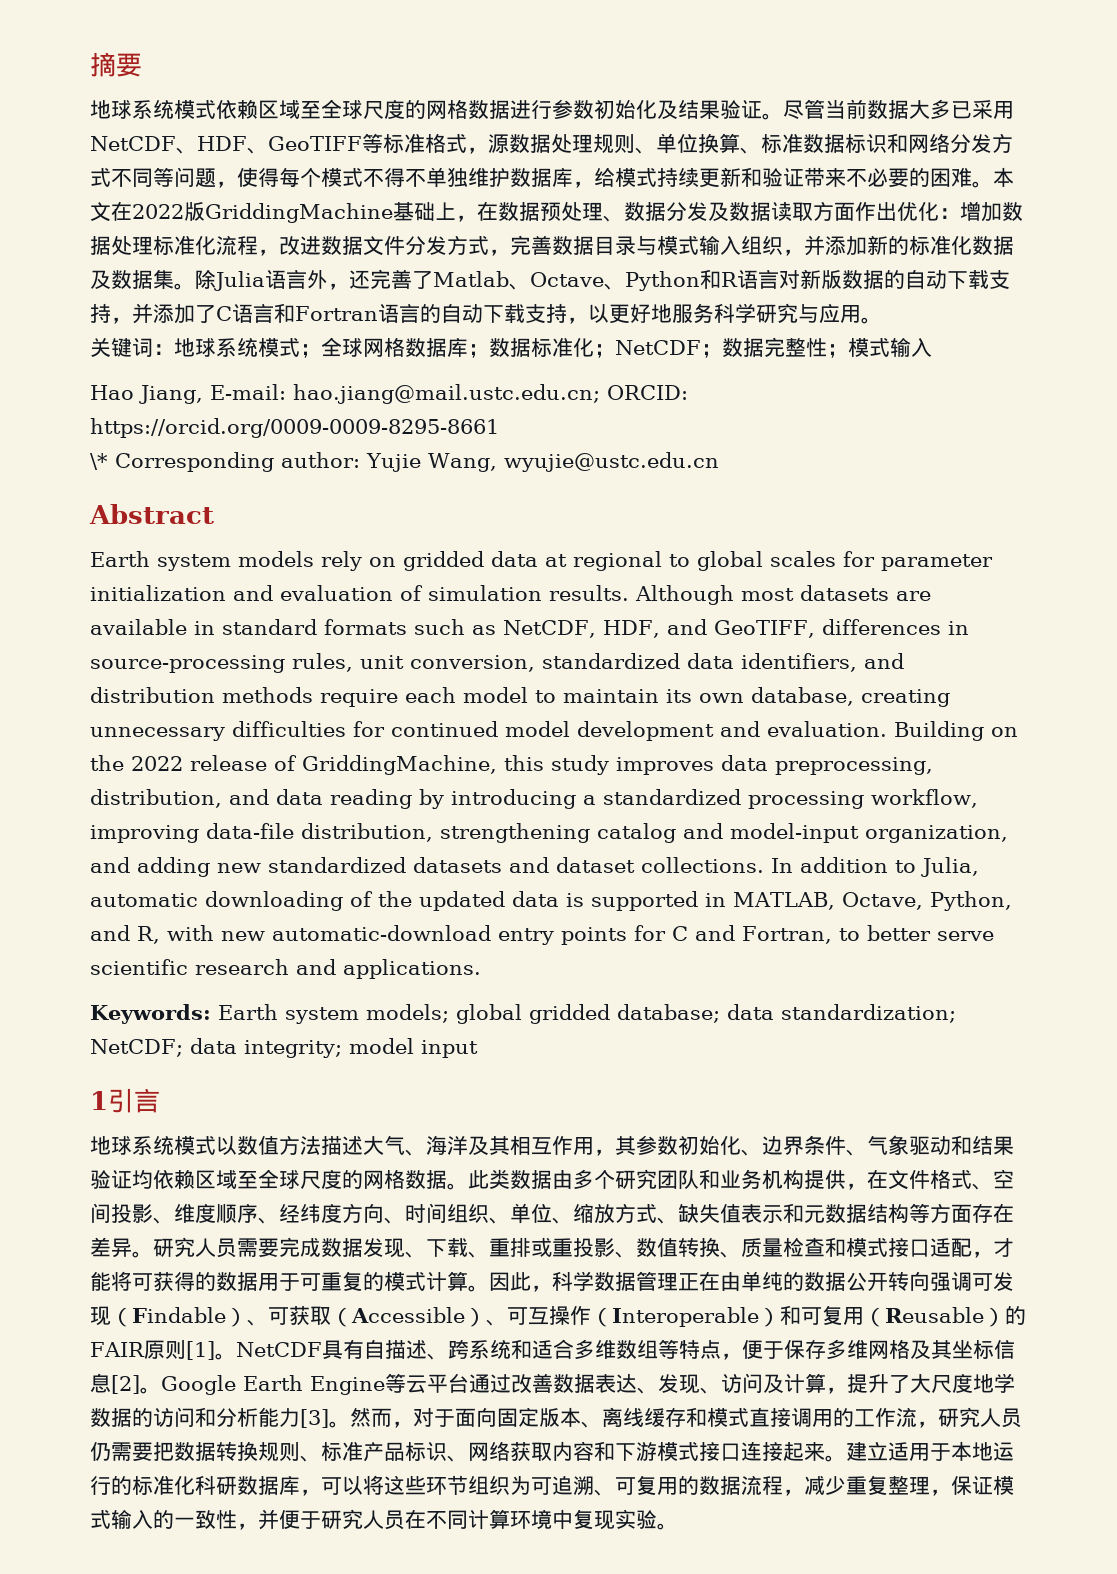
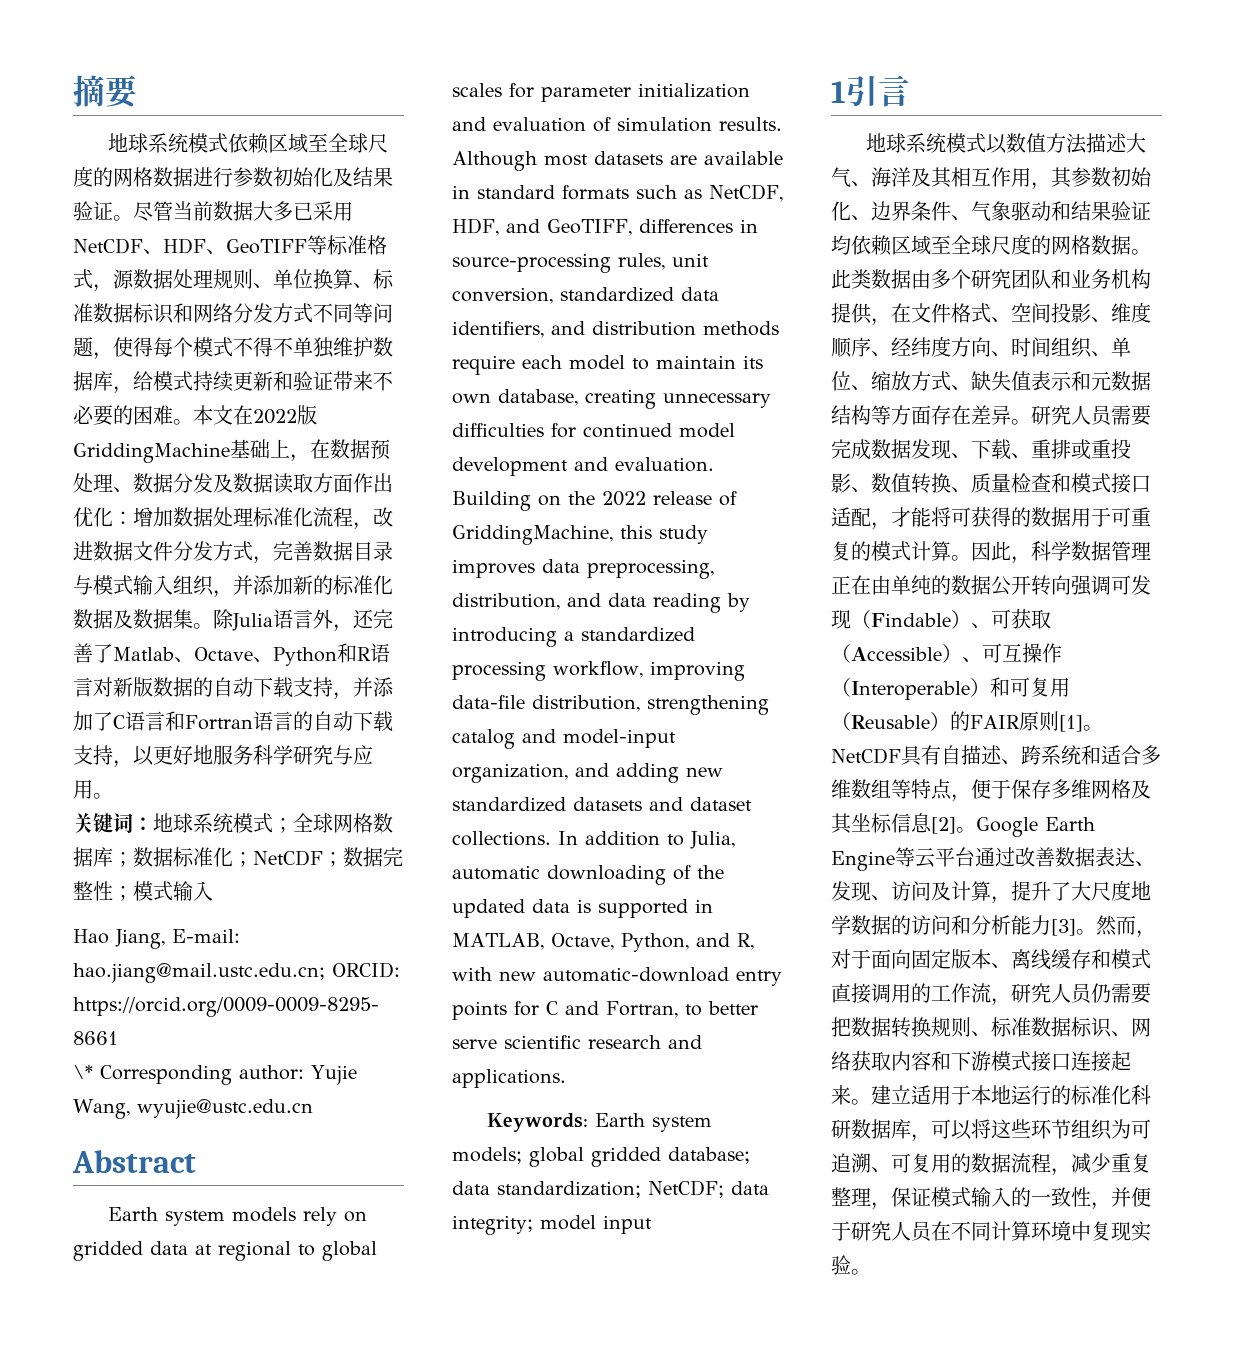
[363,1442,405,1462] 产品 -> [1031,1017,1071,1037] 数据

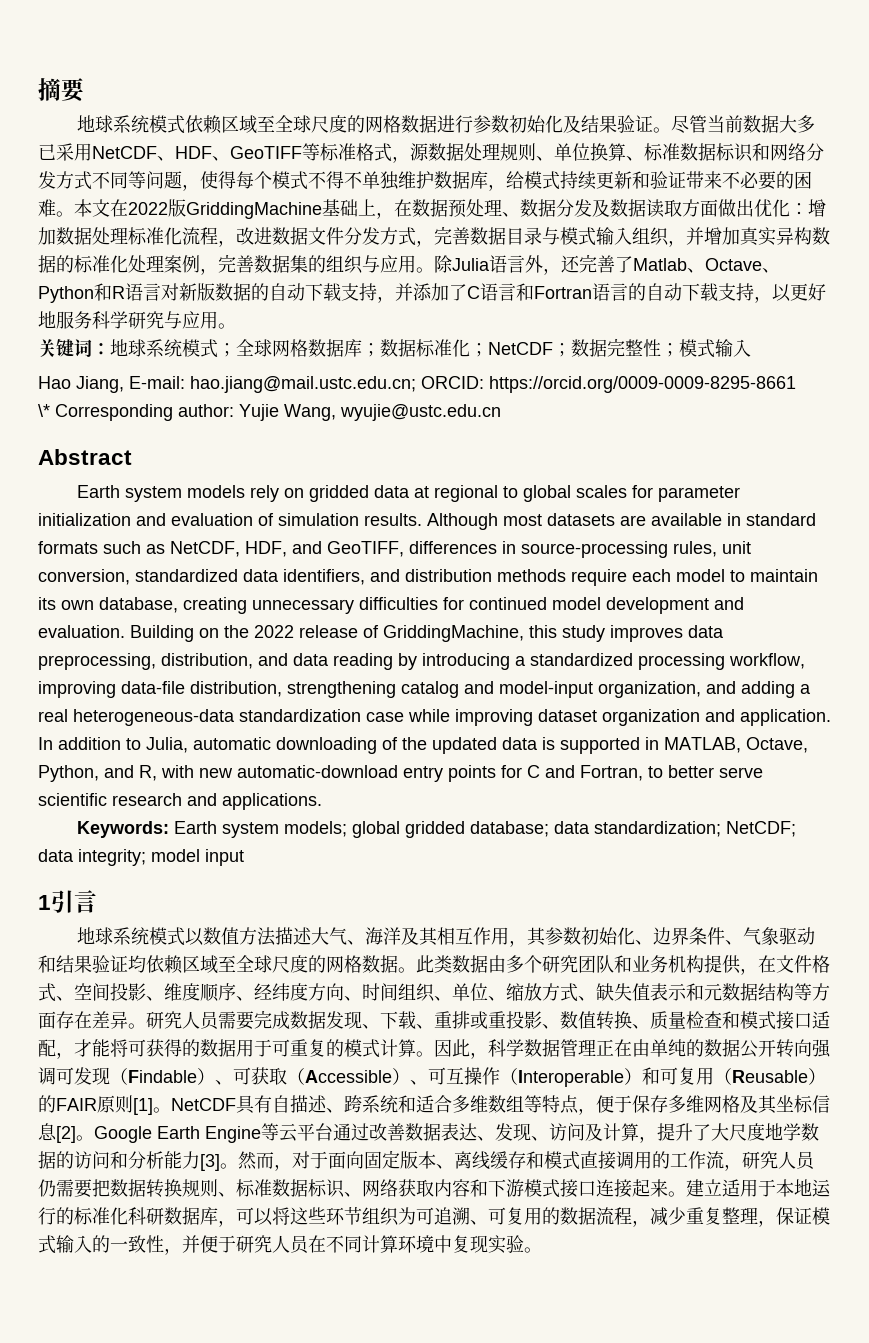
[353,473,373,493] 作 -> [718,199,736,217] 做
[253,575,393,595] [73,609,193,629] 添加新的标准化数据及数据集 -> [704,227,830,246] [38,254,416,275] 增加真实异构数据的标准化处理案例，完善数据集的组织与应用
[686,767,723,777] [452,797,752,812] [452,831,551,846] new standardized datasets and dataset collections. -> [800,684,811,694] [38,709,831,726] a real heterogeneous-data standardization case while improving dataset organization and application.

